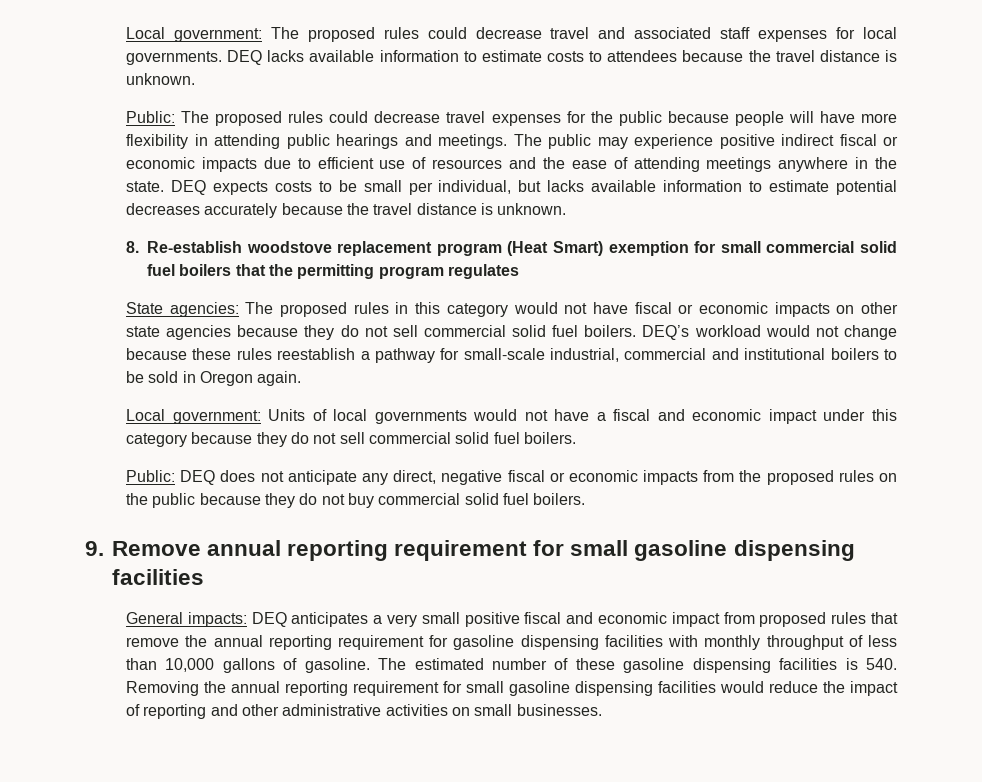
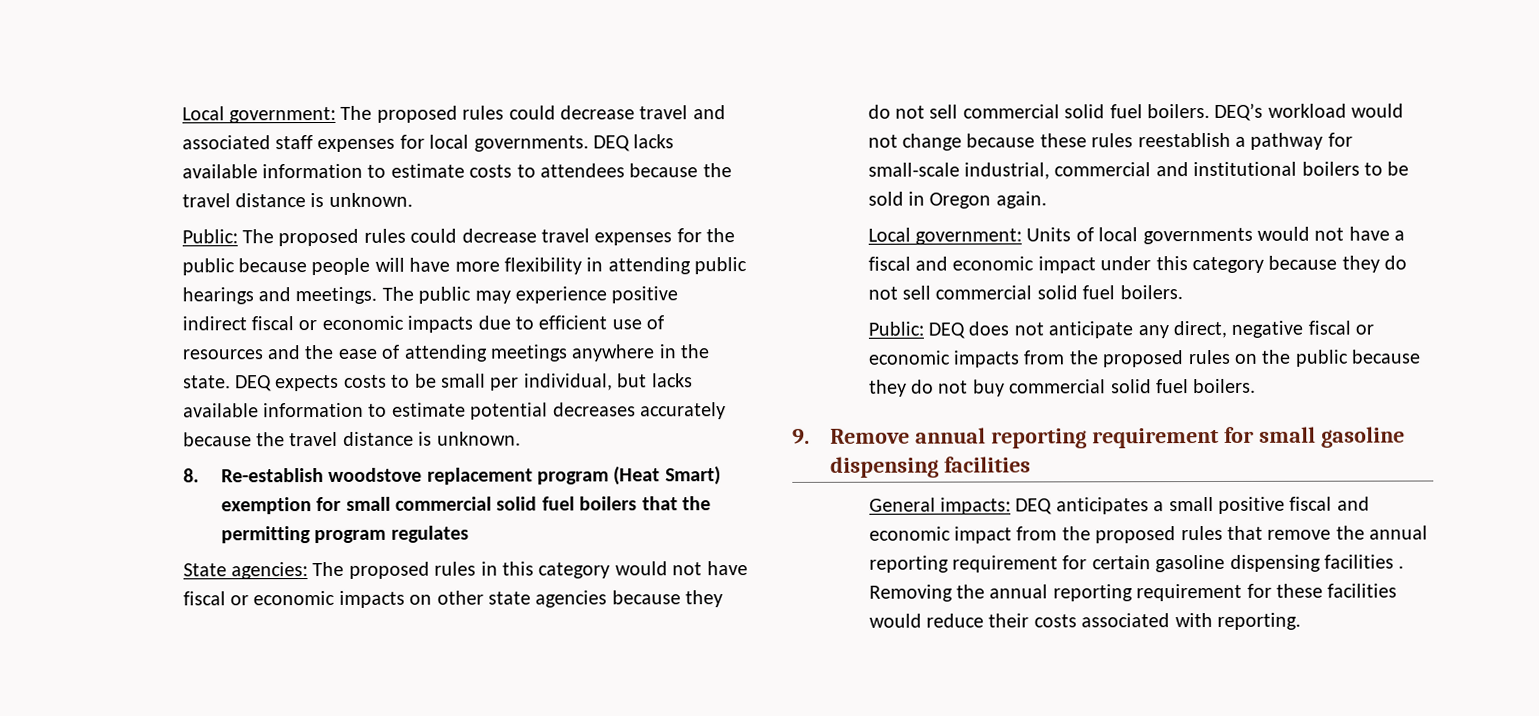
[387,614,418,627] very -> (1165, 506) none
(755, 618) none -> [1061,526,1091,541] the
[453,635,897,650] [126,658,897,673] gasoline dispensing facilities with monthly throughput of less than 10,000 gallons of gasoline. The estimated number of these gasoline dispensing facilities is 540. -> [1091,554,1405,573] certain gasoline dispensing facilities .
[466,681,899,696] [126,704,602,719] small gasoline dispensing facilities would reduce the impact of reporting and other administrative activities on small businesses. -> [1275,583,1398,598] [868,612,1301,630] these facilities would reduce their costs associated with reporting.

